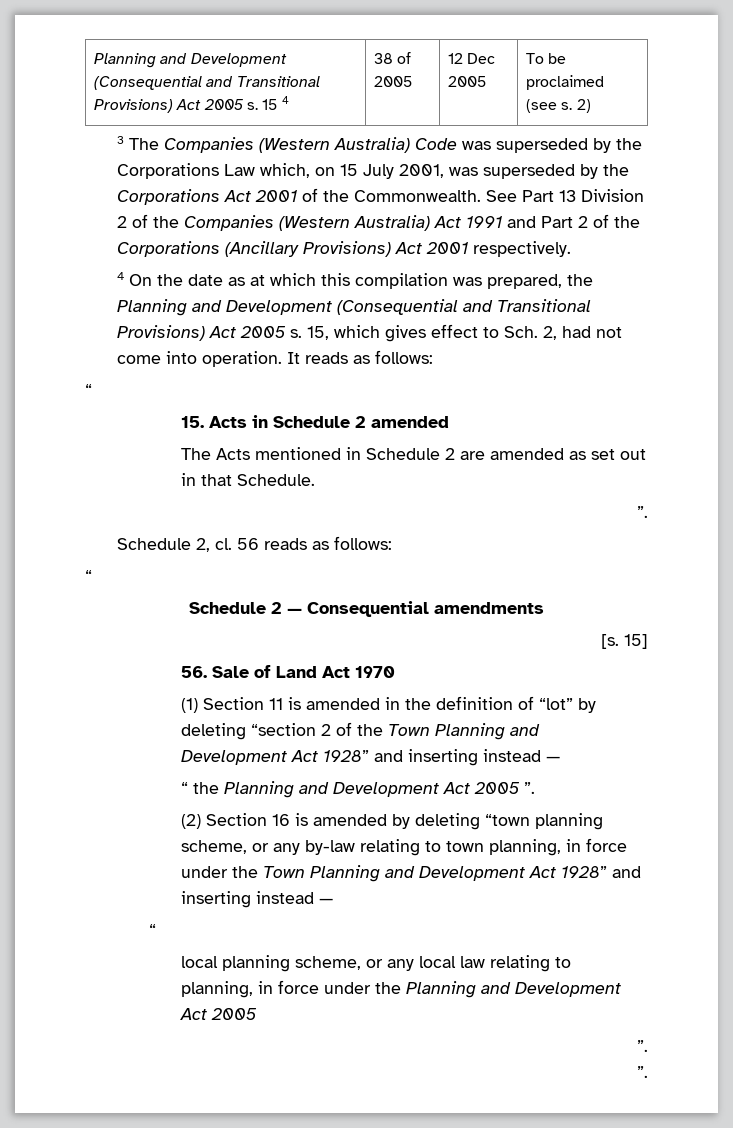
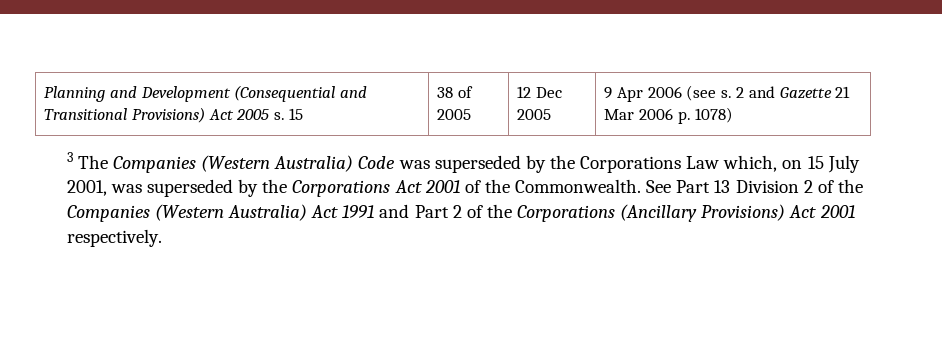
[281,96,289,104] 4 -> (304, 114) none
[525,53,567,64] [525,75,604,90] [525,99,591,113] To be proclaimed (see s. 2) -> [604,85,851,102] [604,107,734,124] 9 Apr 2006 (see s. 2 and Gazette 21 Mar 2006 p. 1078)
[117,272,594,289] [117,299,592,316] [117,324,623,342] [117,350,434,367] [85,384,92,396] [181,415,450,428] [181,447,647,460] [181,473,316,486] [637,506,648,518] [117,536,393,552] [85,570,92,582] [189,601,544,617] [601,634,648,649] [181,665,396,678] [181,696,597,713] [181,722,541,740] [181,749,561,766] [181,781,536,798] [181,813,604,830] [181,838,628,856] [181,865,642,882] [181,891,334,908] [149,924,157,936] [181,955,572,972] [181,980,622,998] [180,1008,258,1020] [637,1040,648,1052] [637,1066,648,1078] // 4 On the date as at which this compilation was prepared, the Planning and Development (Consequential and Transitional Provisions) Act 2005 s. 15, which gives effect to Sch. 2, had not come into operation. It reads as follows: // “ // 15. Acts in Schedule 2 amended // The Acts mentioned in Schedule 2 are amended as set out in that Schedule. // ”. // Schedule 2, cl. 56 reads as follows: // “ // Schedule 2 — Consequential amendments // [s. 15] // 56. Sale of Land Act 1970 // (1) Section 11 is amended in the definition of “lot” by deleting “section 2 of the Town Planning and Development Act 1928” and inserting instead — // “ the Planning and Development Act 2005 ”. // (2) Section 16 is amended by deleting “town planning scheme, or any by-law relating to town planning, in force under the Town Planning and Development Act 1928” and inserting instead — // “ // local planning scheme, or any local law relating to planning, in force under the Planning and Development Act 2005 // ”. // ”. -> (162, 238) none

